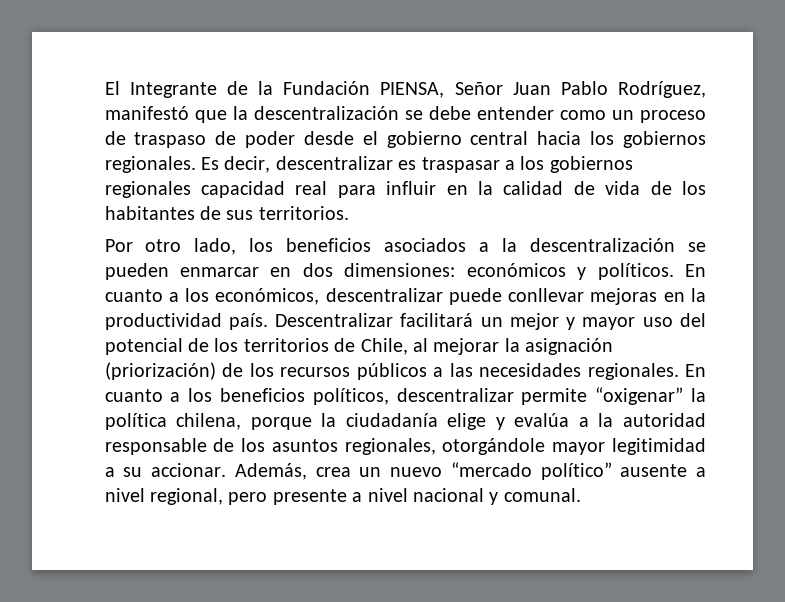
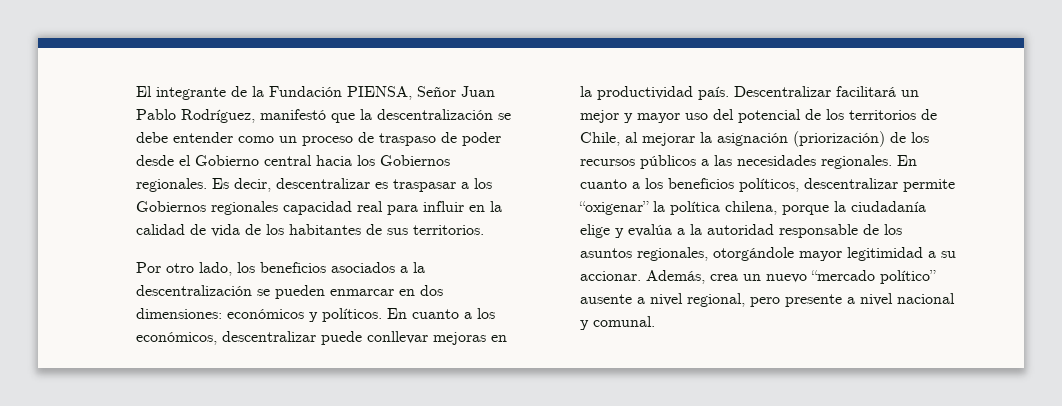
[129,82,217,98] Integrante -> [156,87,227,100] integrante
[386,131,462,148] gobierno -> [195,155,260,166] Gobierno
[623,131,707,148] gobiernos -> [380,155,451,166] Gobiernos
[549,156,633,173] gobiernos -> [136,201,207,212] Gobiernos

